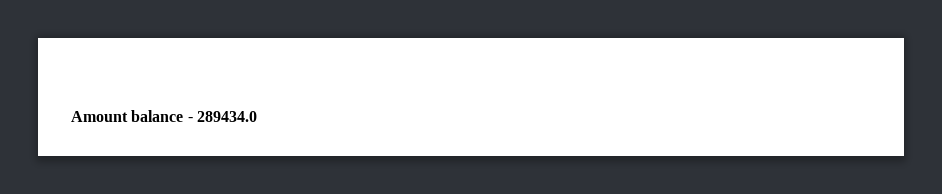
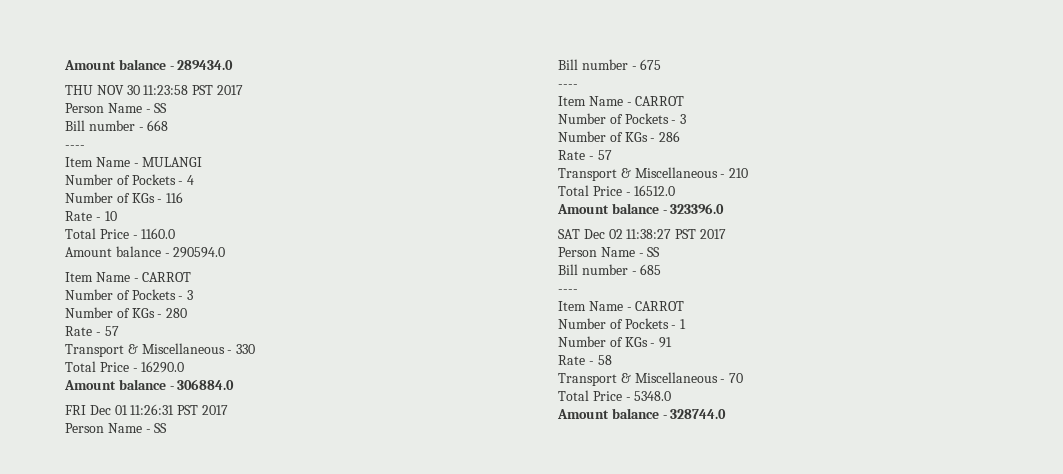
(257, 116) none -> [65,85,243,95] [65,103,168,113] [65,120,169,131] [65,145,85,149] [65,157,203,167] [65,174,195,185] [65,192,184,203] [65,211,117,221] [65,228,176,239] [65,246,226,258] [65,272,192,282] [65,289,194,300] [65,307,188,318] [65,326,119,336] [65,343,256,357] [65,361,185,373] [64,379,235,390] [65,404,228,415] [65,423,168,433] [558,59,662,70] [558,84,578,88] [558,96,685,106] [558,113,687,124] [558,131,681,142] [558,150,612,160] [558,167,749,181] [558,185,676,196] [557,203,725,214] [558,229,726,239] [558,247,661,257] [558,264,662,275] [558,289,578,293] [558,301,685,311] [558,318,687,329] [558,336,673,348] [558,355,612,365] [558,372,744,386] [558,390,672,401] [557,408,727,419] // THU NOV 30 11:23:58 PST 2017 // Person Name - SS // Bill number - 668 // ---- // Item Name - MULANGI // Number of Pockets - 4 // Number of KGs - 116 // Rate - 10 // Total Price - 1160.0 // Amount balance - 290594.0 // Item Name - CARROT // Number of Pockets - 3 // Number of KGs - 280 // Rate - 57 // Transport & Miscellaneous - 330 // Total Price - 16290.0 // Amount balance - 306884.0 // FRI Dec 01 11:26:31 PST 2017 // Person Name - SS // Bill number - 675 // ---- // Item Name - CARROT // Number of Pockets - 3 // Number of KGs - 286 // Rate - 57 // Transport & Miscellaneous - 210 // Total Price - 16512.0 // Amount balance - 323396.0 // SAT Dec 02 11:38:27 PST 2017 // Person Name - SS // Bill number - 685 // ---- // Item Name - CARROT // Number of Pockets - 1 // Number of KGs - 91 // Rate - 58 // Transport & Miscellaneous - 70 // Total Price - 5348.0 // Amount balance - 328744.0

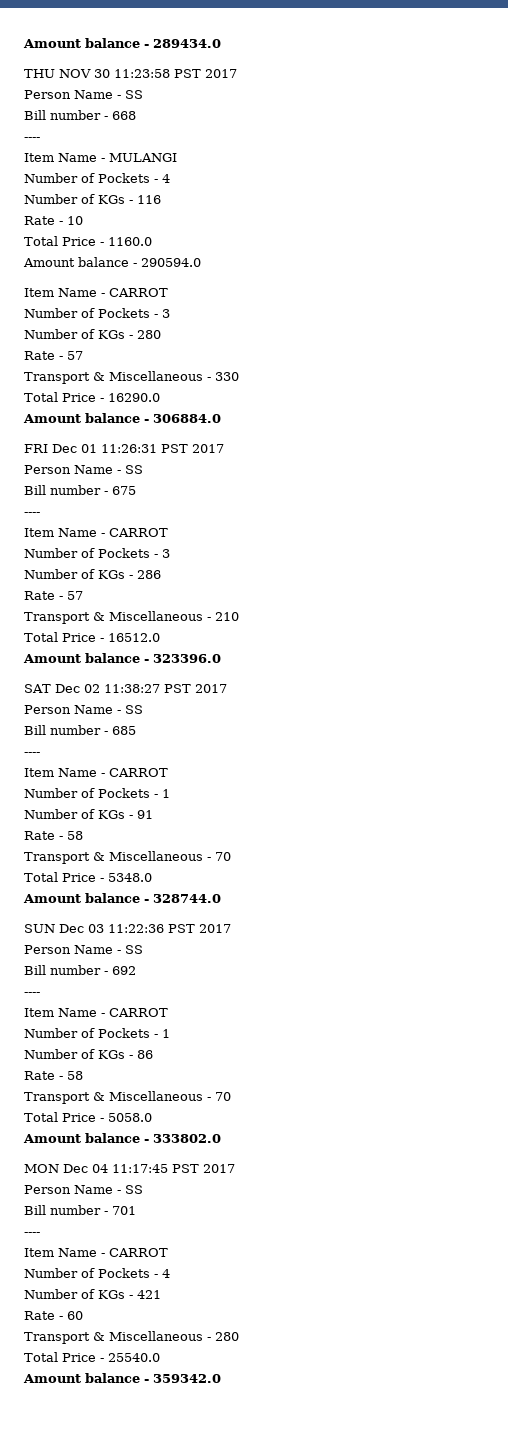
(727, 414) none -> [24,924,231,933] [24,945,143,954] [24,965,136,975] [24,992,40,996] [24,1008,168,1017] [24,1028,170,1038] [24,1049,153,1059] [24,1071,83,1080] [24,1091,231,1104] [24,1112,152,1122] [23,1133,221,1143] [24,1164,235,1173] [24,1185,143,1194] [24,1205,136,1215] [24,1232,40,1236] [24,1248,168,1257] [24,1268,170,1278] [24,1289,161,1299] [24,1311,83,1320] [24,1331,239,1344] [24,1352,160,1362] [23,1373,221,1383] // SUN Dec 03 11:22:36 PST 2017 // Person Name - SS // Bill number - 692 // ---- // Item Name - CARROT // Number of Pockets - 1 // Number of KGs - 86 // Rate - 58 // Transport & Miscellaneous - 70 // Total Price - 5058.0 // Amount balance - 333802.0 // MON Dec 04 11:17:45 PST 2017 // Person Name - SS // Bill number - 701 // ---- // Item Name - CARROT // Number of Pockets - 4 // Number of KGs - 421 // Rate - 60 // Transport & Miscellaneous - 280 // Total Price - 25540.0 // Amount balance - 359342.0

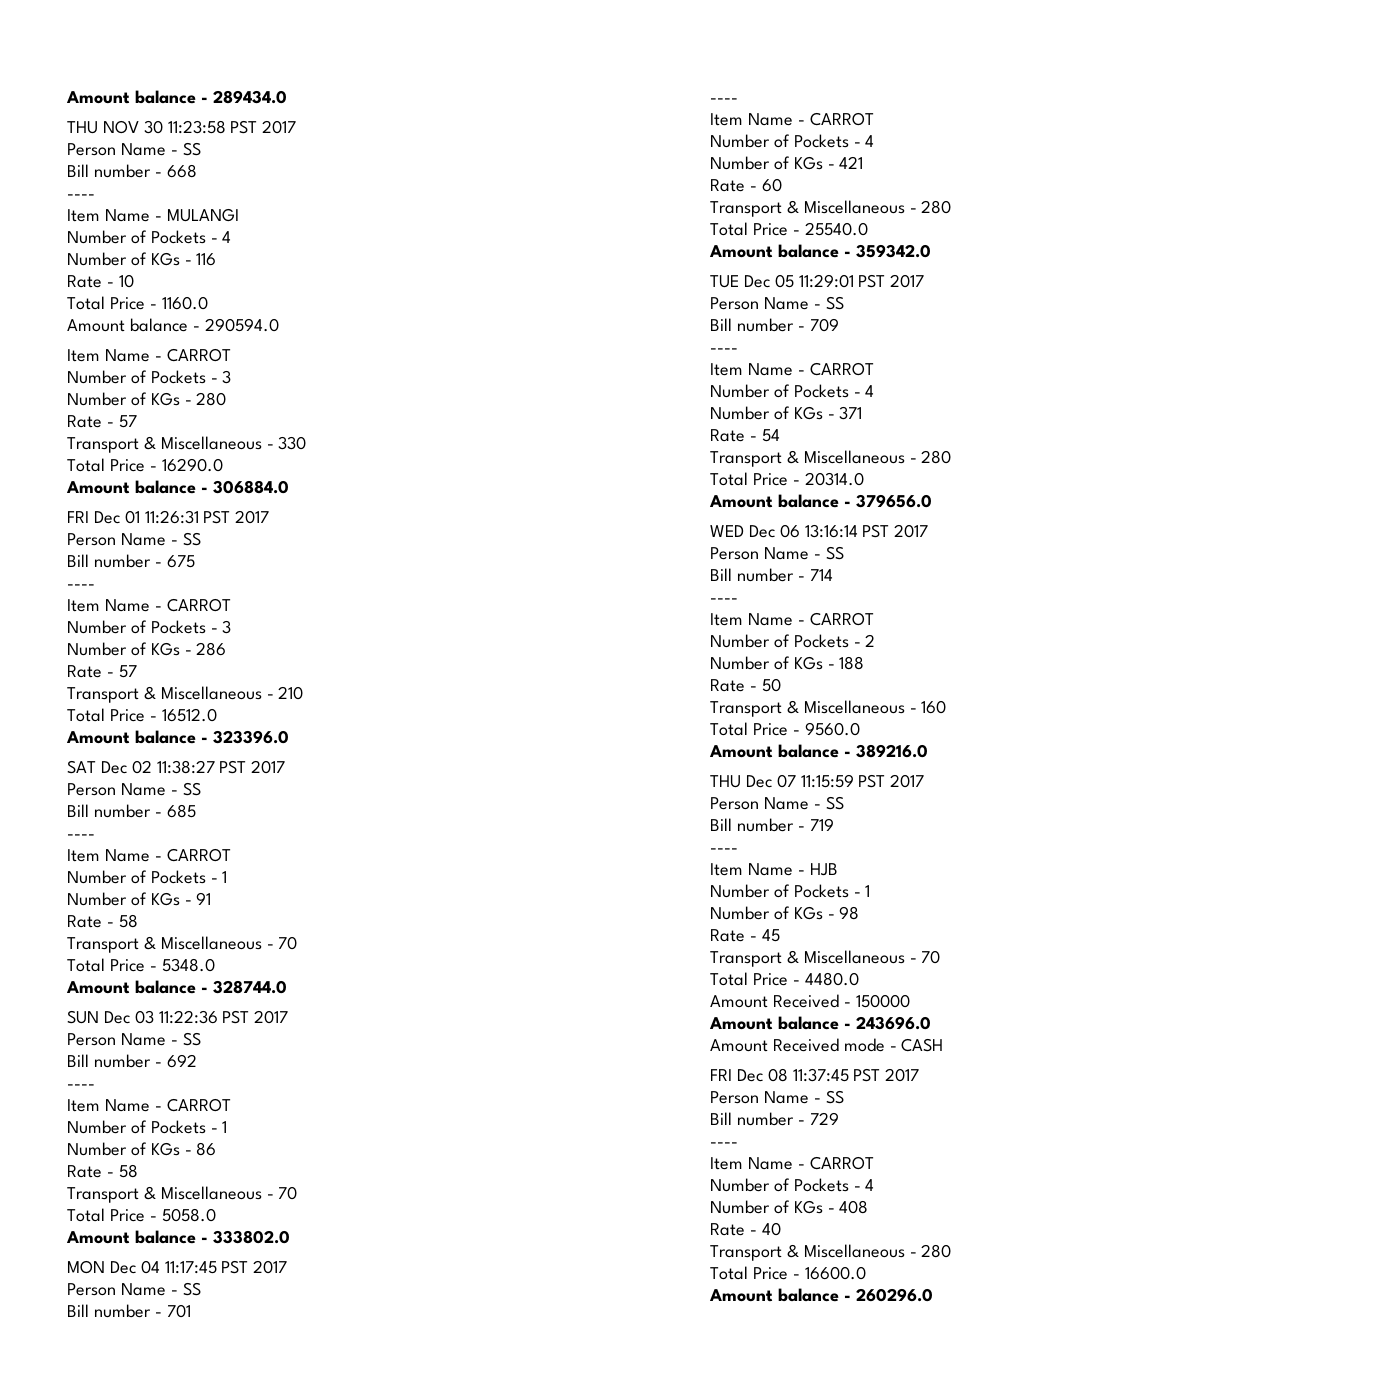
(221, 1378) none -> [710,274,925,288] [710,296,844,310] [710,318,839,332] [710,348,738,353] [710,362,874,376] [710,384,875,398] [710,406,863,420] [710,429,780,442] [710,450,952,467] [710,472,864,486] [709,494,932,508] [710,524,929,538] [710,546,844,560] [710,568,833,582] [710,598,738,603] [710,612,874,626] [710,634,876,648] [710,656,865,670] [710,678,781,692] [710,700,947,717] [710,722,860,736] [709,744,928,758] [710,774,925,788] [710,796,844,810] [710,818,834,832] [710,848,738,853] [710,863,838,876] [710,884,871,898] [710,906,860,920] [710,929,780,942] [710,950,941,967] [710,972,859,986] [710,994,910,1008] [709,1016,931,1030] [710,1038,944,1052] [710,1068,920,1082] [710,1090,844,1104] [710,1112,839,1126] [710,1142,738,1147] [710,1156,874,1170] [710,1178,875,1192] [710,1200,869,1214] [710,1222,781,1236] [710,1244,952,1261] [710,1266,866,1280] [709,1288,933,1302] // TUE Dec 05 11:29:01 PST 2017 // Person Name - SS // Bill number - 709 // ---- // Item Name - CARROT // Number of Pockets - 4 // Number of KGs - 371 // Rate - 54 // Transport & Miscellaneous - 280 // Total Price - 20314.0 // Amount balance - 379656.0 // WED Dec 06 13:16:14 PST 2017 // Person Name - SS // Bill number - 714 // ---- // Item Name - CARROT // Number of Pockets - 2 // Number of KGs - 188 // Rate - 50 // Transport & Miscellaneous - 160 // Total Price - 9560.0 // Amount balance - 389216.0 // THU Dec 07 11:15:59 PST 2017 // Person Name - SS // Bill number - 719 // ---- // Item Name - HJB // Number of Pockets - 1 // Number of KGs - 98 // Rate - 45 // Transport & Miscellaneous - 70 // Total Price - 4480.0 // Amount Received - 150000 // Amount balance - 243696.0 // Amount Received mode - CASH // FRI Dec 08 11:37:45 PST 2017 // Person Name - SS // Bill number - 729 // ---- // Item Name - CARROT // Number of Pockets - 4 // Number of KGs - 408 // Rate - 40 // Transport & Miscellaneous - 280 // Total Price - 16600.0 // Amount balance - 260296.0

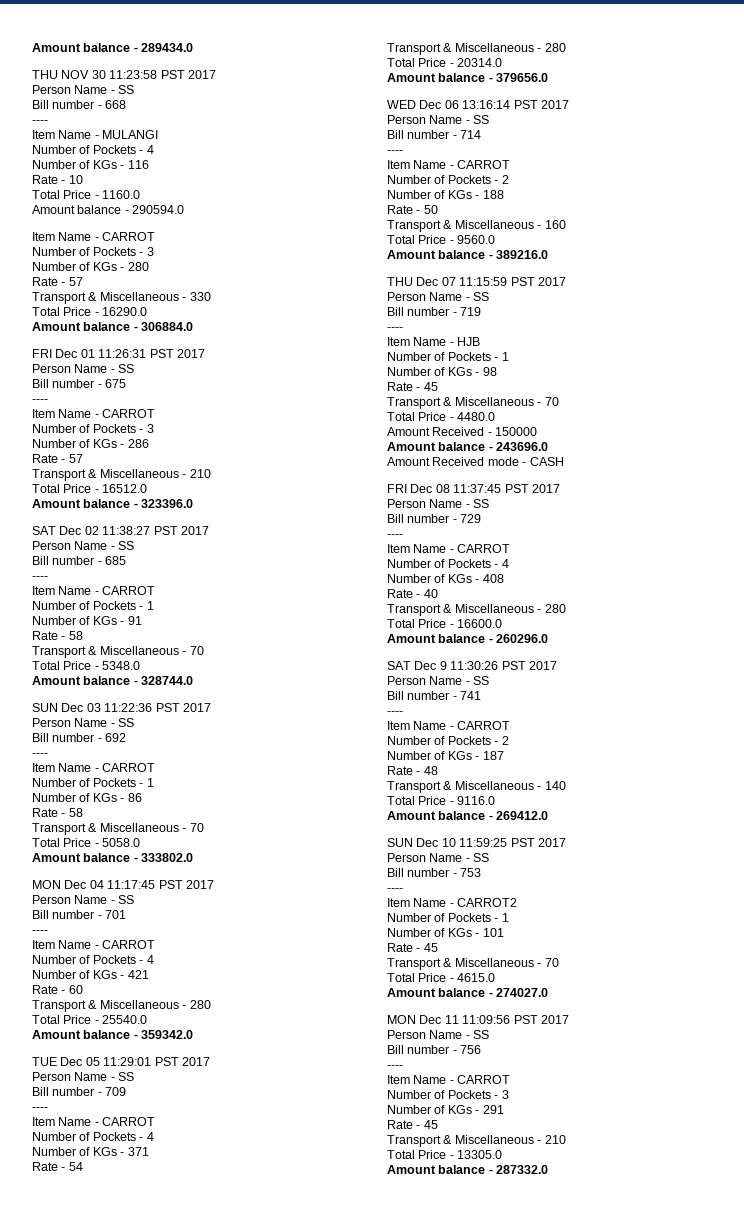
(933, 1295) none -> [387,661,557,670] [387,676,490,685] [387,691,482,700] [387,711,403,715] [387,721,511,730] [387,736,509,745] [387,751,504,760] [387,766,438,775] [387,781,566,793] [387,796,496,805] [387,811,549,820] [387,838,566,847] [387,853,490,862] [387,868,482,877] [387,888,403,892] [387,898,518,907] [387,913,509,922] [387,928,504,937] [387,943,438,952] [387,958,559,970] [387,973,496,982] [387,988,549,997] [387,1015,569,1024] [387,1030,490,1039] [387,1045,482,1054] [387,1065,403,1069] [387,1075,511,1084] [387,1090,509,1099] [387,1105,504,1114] [387,1120,438,1129] [387,1135,566,1147] [387,1150,503,1159] [387,1165,549,1174] // SAT Dec 9 11:30:26 PST 2017 // Person Name - SS // Bill number - 741 // ---- // Item Name - CARROT // Number of Pockets - 2 // Number of KGs - 187 // Rate - 48 // Transport & Miscellaneous - 140 // Total Price - 9116.0 // Amount balance - 269412.0 // SUN Dec 10 11:59:25 PST 2017 // Person Name - SS // Bill number - 753 // ---- // Item Name - CARROT2 // Number of Pockets - 1 // Number of KGs - 101 // Rate - 45 // Transport & Miscellaneous - 70 // Total Price - 4615.0 // Amount balance - 274027.0 // MON Dec 11 11:09:56 PST 2017 // Person Name - SS // Bill number - 756 // ---- // Item Name - CARROT // Number of Pockets - 3 // Number of KGs - 291 // Rate - 45 // Transport & Miscellaneous - 210 // Total Price - 13305.0 // Amount balance - 287332.0

